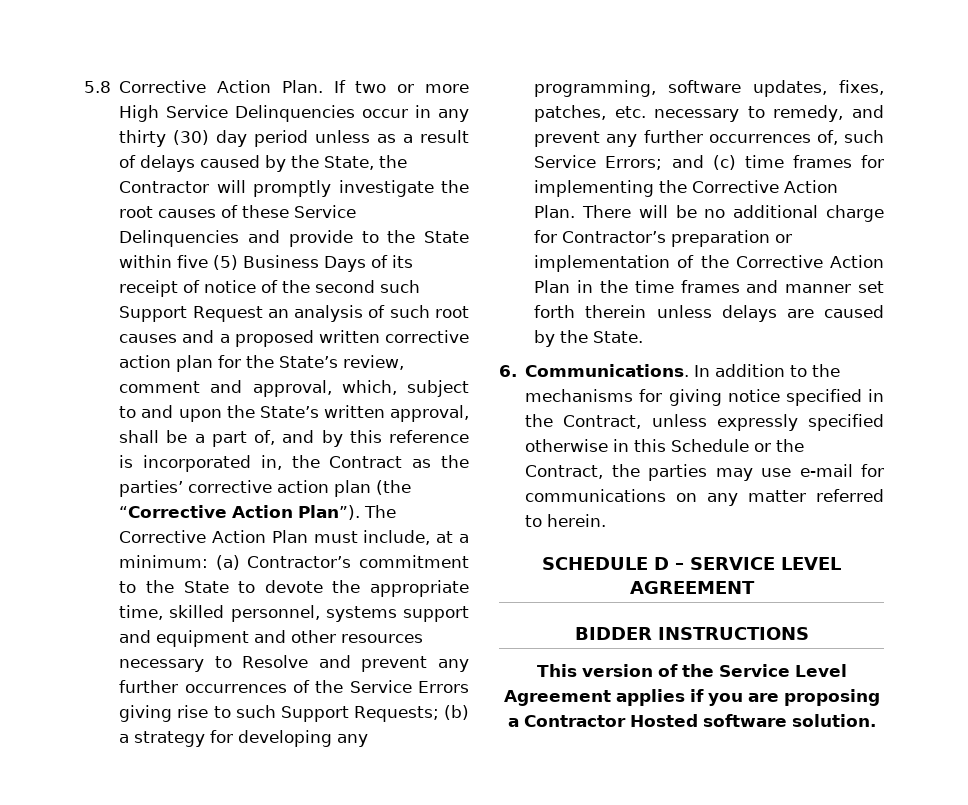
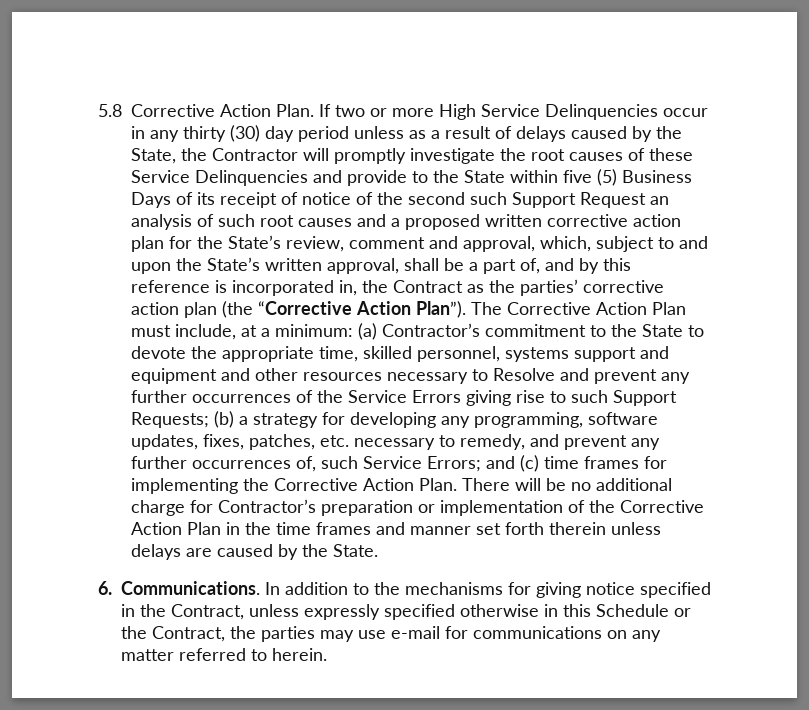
[542,557,841,570] [629,581,755,594] [574,627,809,640] [536,664,847,677] [503,689,880,706] [507,714,876,727] // SCHEDULE D – SERVICE LEVEL AGREEMENT // BIDDER INSTRUCTIONS // This version of the Service Level Agreement applies if you are proposing a Contractor Hosted software solution. -> (327, 654) none

